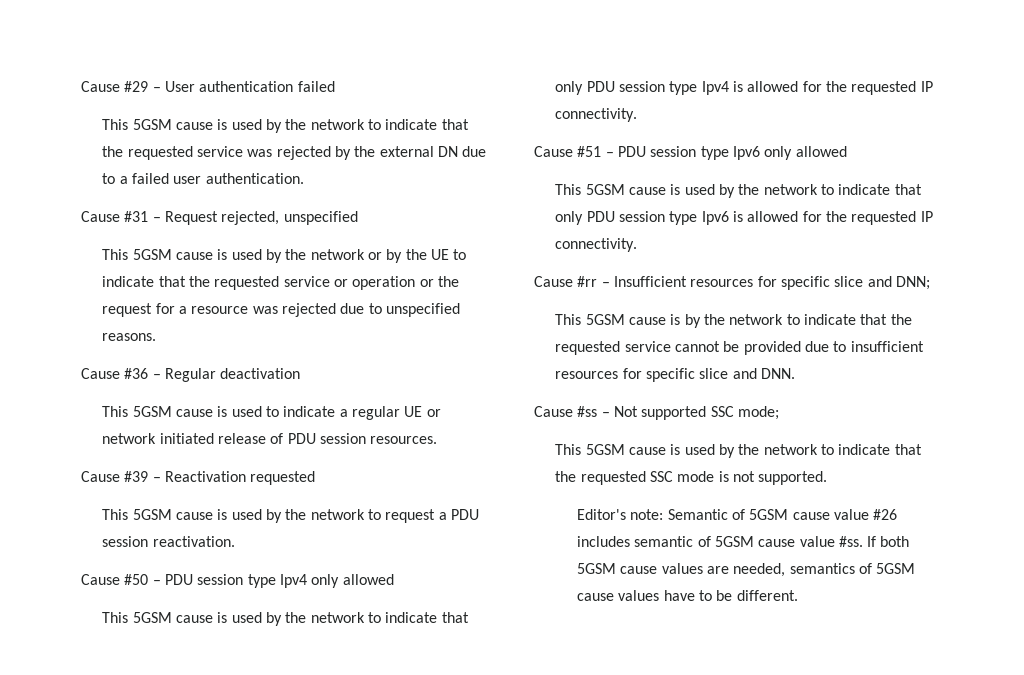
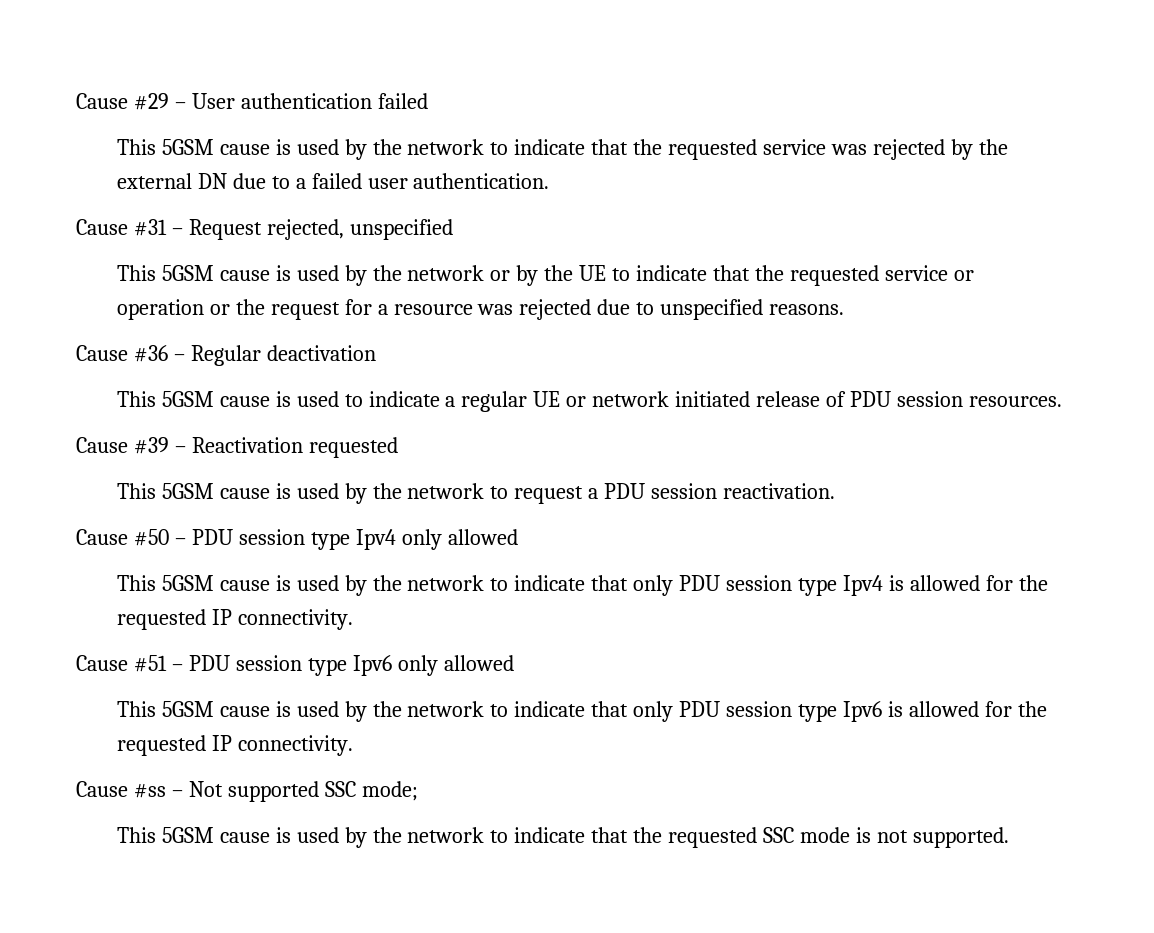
[534,276,930,290] [555,314,912,328] [555,341,924,355] [555,368,796,382] // Cause #rr – Insufficient resources for specific slice and DNN; // This 5GSM cause is by the network to indicate that the requested service cannot be provided due to insufficient resources for specific slice and DNN. -> (353, 745) none
[576,509,898,520] [576,536,910,547] [576,563,916,577] [576,590,798,601] // Editor's note: Semantic of 5GSM cause value #26 includes semantic of 5GSM cause value #ss. If both 5GSM cause values are needed, semantics of 5GSM cause values have to be different. -> (1009, 837) none

